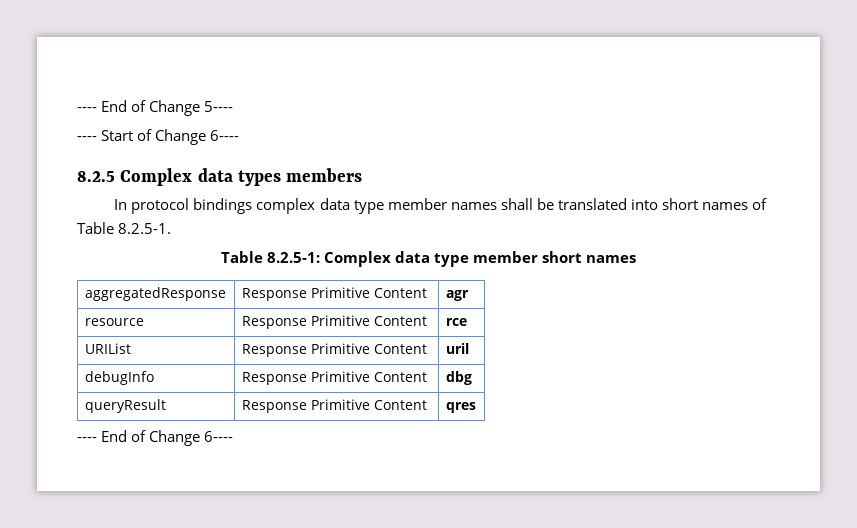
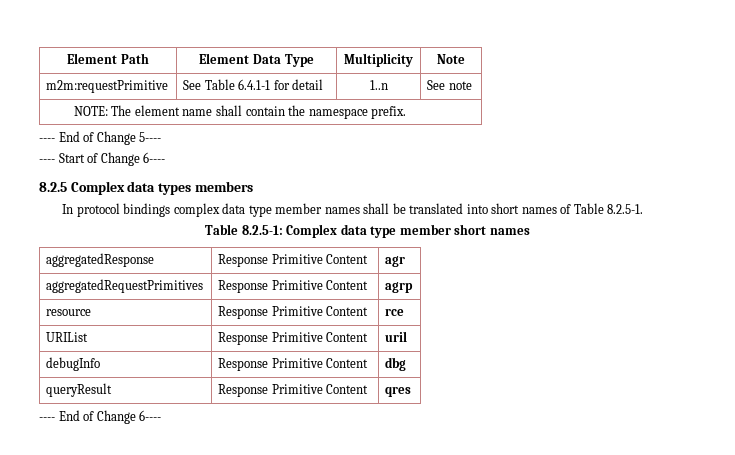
(77, 109) none -> [67,53,149,64] [199,53,314,67] [344,53,413,67] [437,54,465,64] [46,80,169,93] [183,79,324,90] [369,80,388,90] [427,80,472,90] [73,105,407,119] Element Path | Element Data Type | Multiplicity | Note // m2m:requestPrimitive | See Table 6.4.1-1 for detail | 1..n | See note // NOTE: The element name shall contain the namespace prefix. //
(469, 295) none -> [46,279,204,293] [218,280,369,293] [385,282,414,293] // aggregatedRequestPrimitives | Response Primitive Content | agrp

